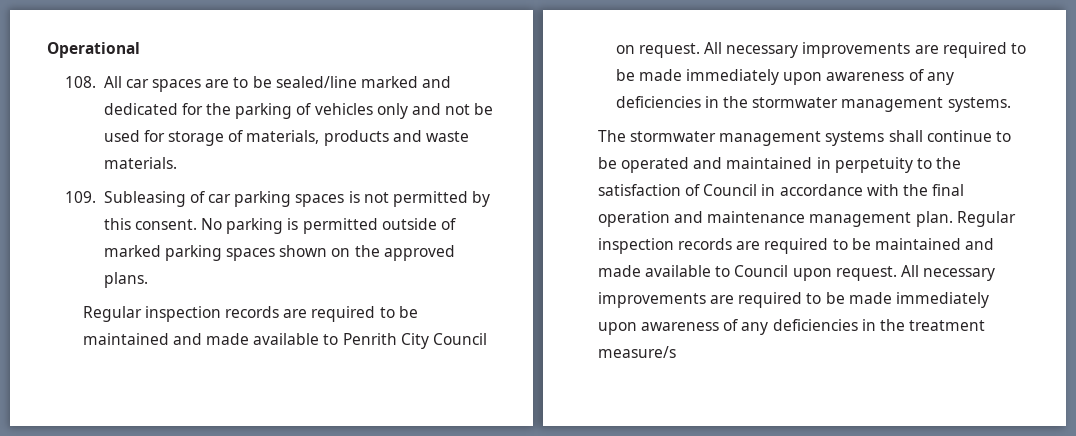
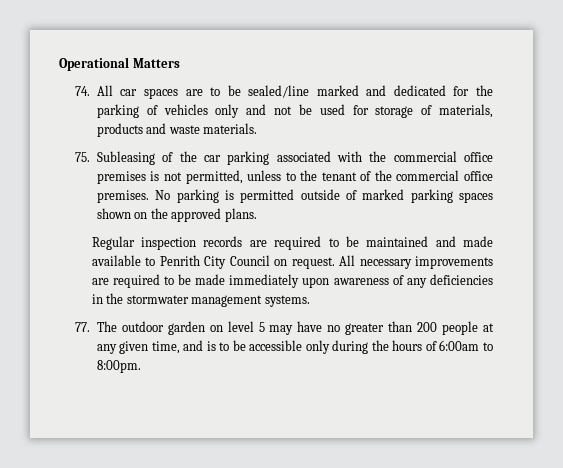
[64,76,96,88] // 108. -> [132,58,180,68] [75,86,91,96] Matters // 74.
[64,191,96,203] 109. -> [75,152,91,162] 75.
(205, 197) none -> [179,151,197,162] the
[295,191,491,207] [103,218,197,230] spaces is not permitted by this consent. -> [276,151,493,162] [96,170,493,184] [96,190,149,203] associated with the commercial office premises is not permitted, unless to the tenant of the commercial office premises.
[597,130,1011,146] [597,157,962,173] [597,184,965,196] [597,211,1016,227] [597,238,995,254] [597,265,996,281] [597,292,989,308] [597,319,986,335] [597,346,676,358] The stormwater management systems shall continue to be operated and maintained in perpetuity to the satisfaction of Council in accordance with the final operation and maintenance management plan. Regular inspection records are required to be maintained and made available to Council upon request. All necessary improvements are required to be made immediately upon awareness of any deficiencies in the treatment measure/s -> [75,321,494,335] [96,340,493,354] [96,360,141,373] 77. The outdoor garden on level 5 may have no greater than 200 people at any given time, and is to be accessible only during the hours of 6:00am to 8:00pm.

